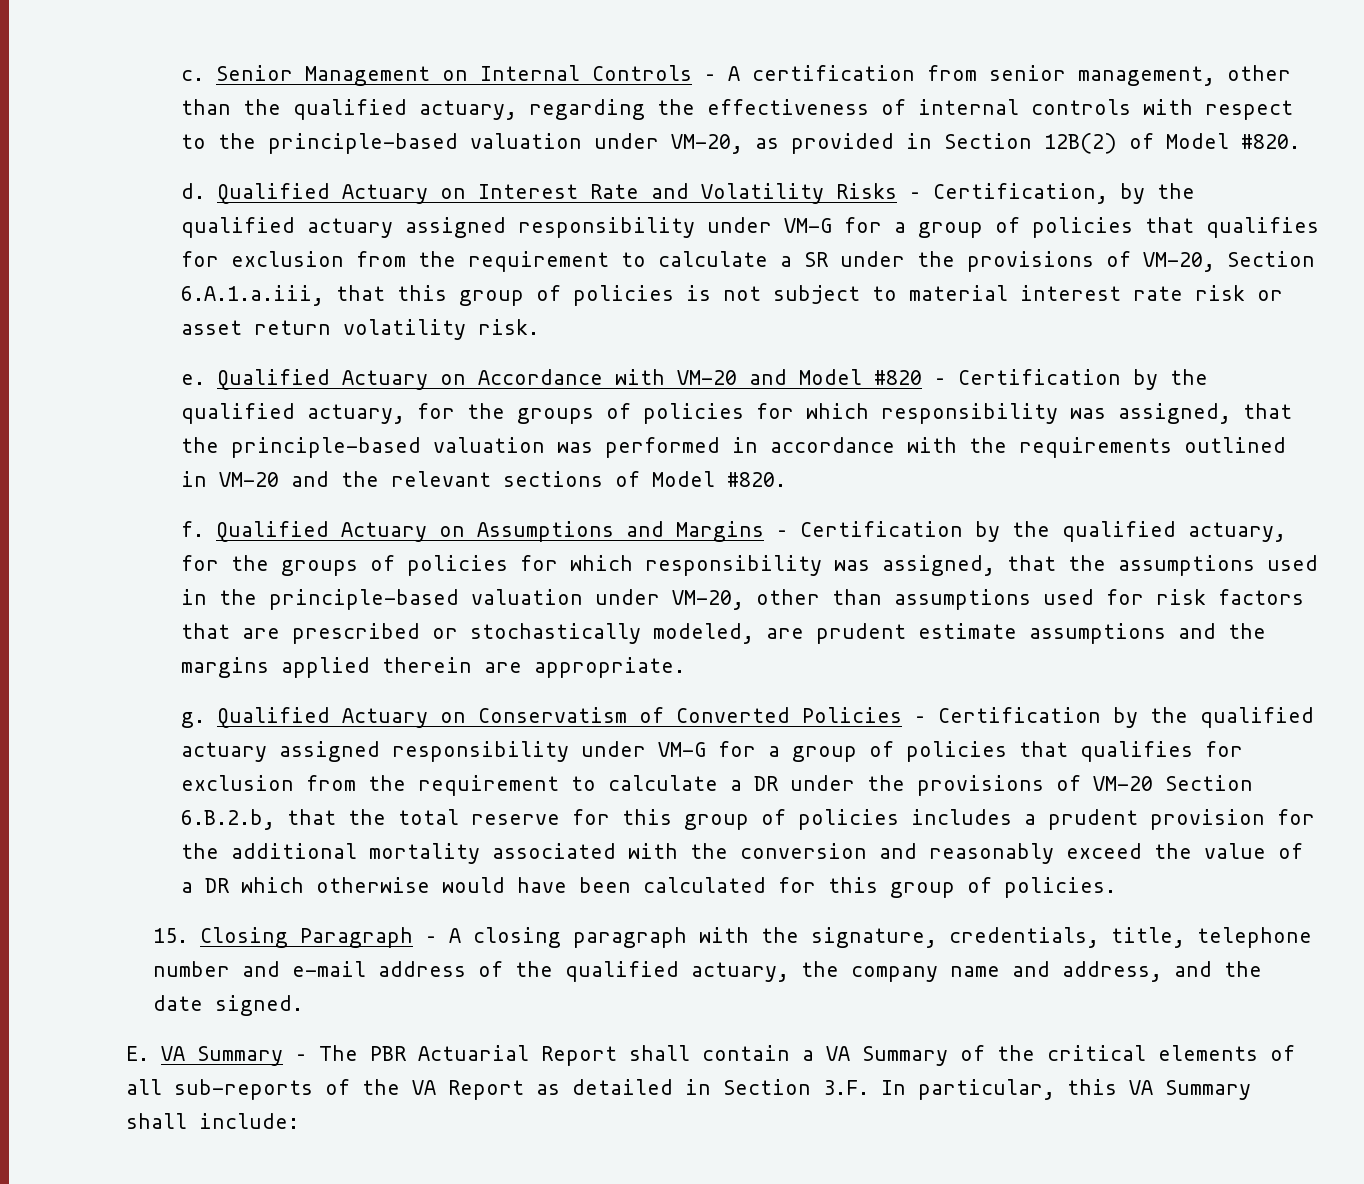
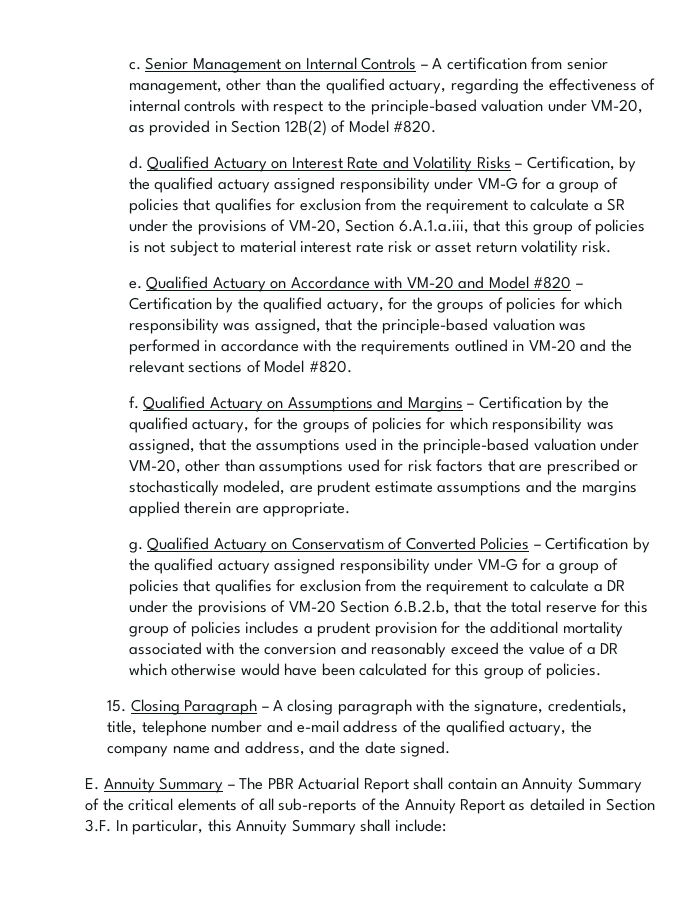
[160,1046,185,1061] VA -> [103,778,155,793] Annuity
[801,1046,850,1061] a VA -> [501,778,574,793] an Annuity
[411,1080,436,1095] VA -> [404,799,456,814] Annuity
[1128,1080,1153,1095] VA -> [236,820,288,835] Annuity

